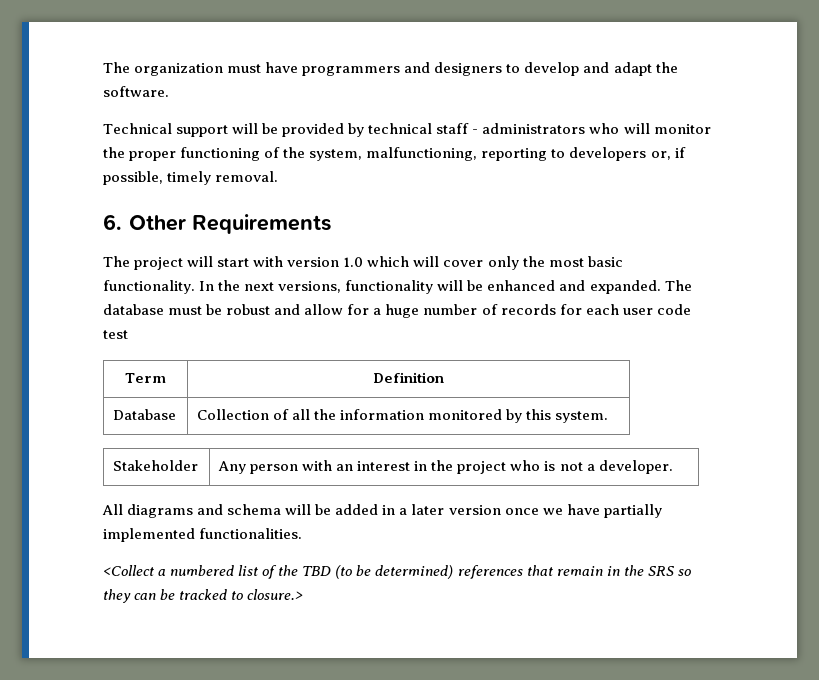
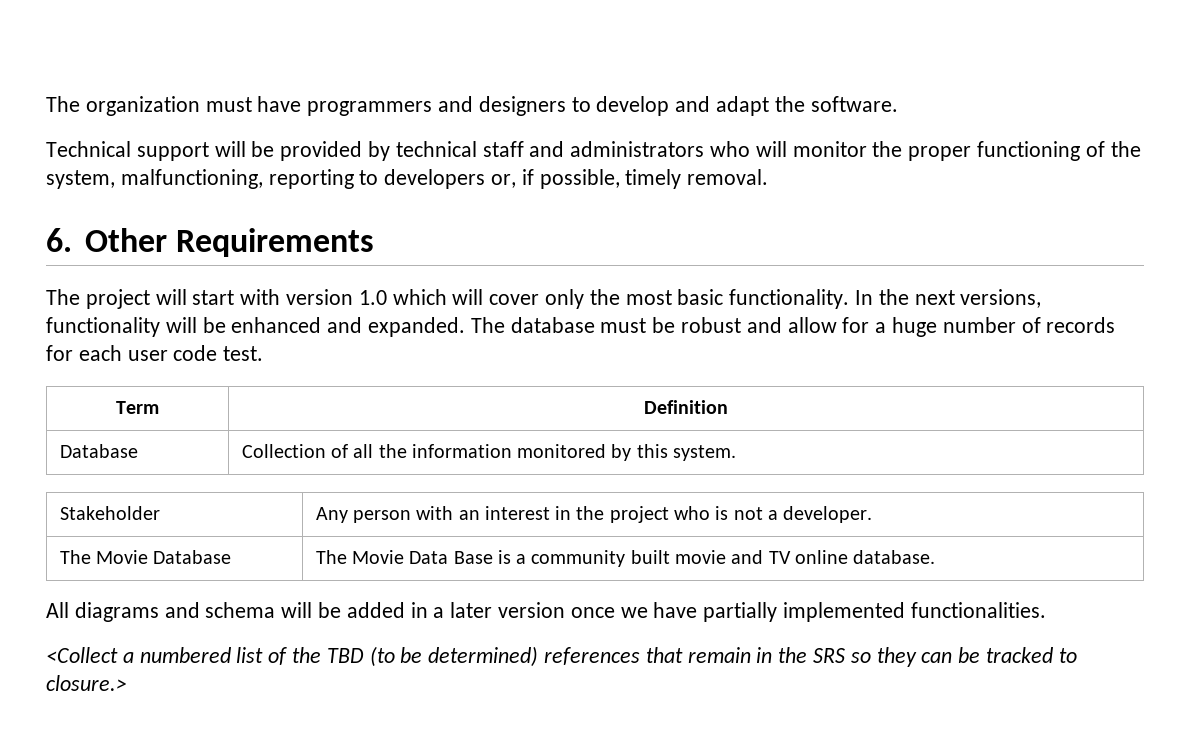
[472,129,479,134] - -> [529,141,565,157] and
[103,330,128,339] test -> [223,346,264,361] test.
(673, 467) none -> [59,550,232,564] [315,550,936,567] // The Movie Database | The Movie Data Base is a community built movie and TV online database.

